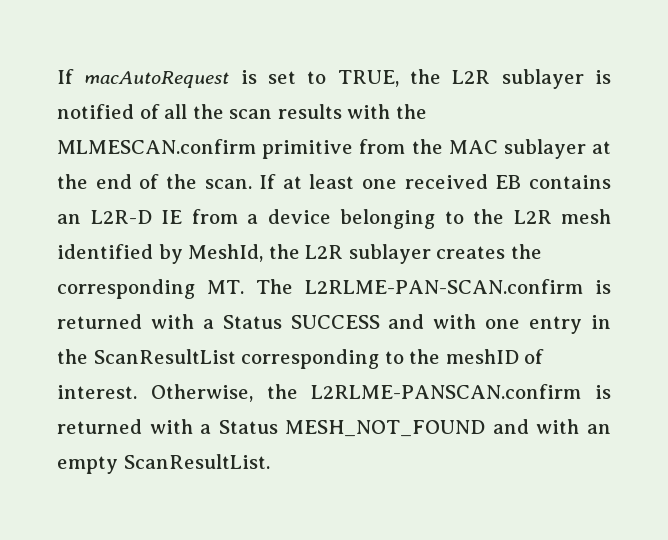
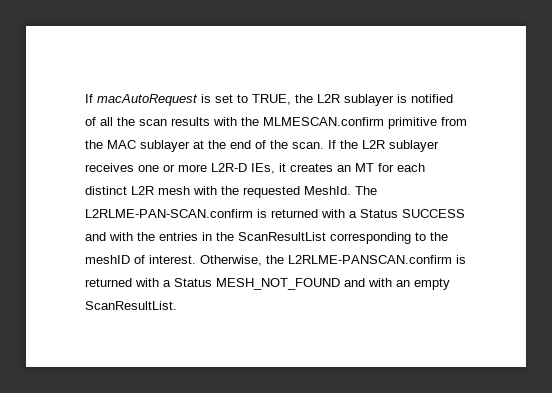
[282,174,611,189] [57,209,611,229] [57,244,542,264] [57,279,245,299] at least one received EB contains an L2R-D IE from a device belonging to the L2R mesh identified by MeshId, the L2R sublayer creates the corresponding MT. -> [340,140,439,152] [85,163,425,174] [85,186,351,198] the L2R sublayer receives one or more L2R-D IEs, it creates an MT for each distinct L2R mesh with the requested MeshId.
[485,316,583,334] one entry -> [137,232,198,241] the entries

